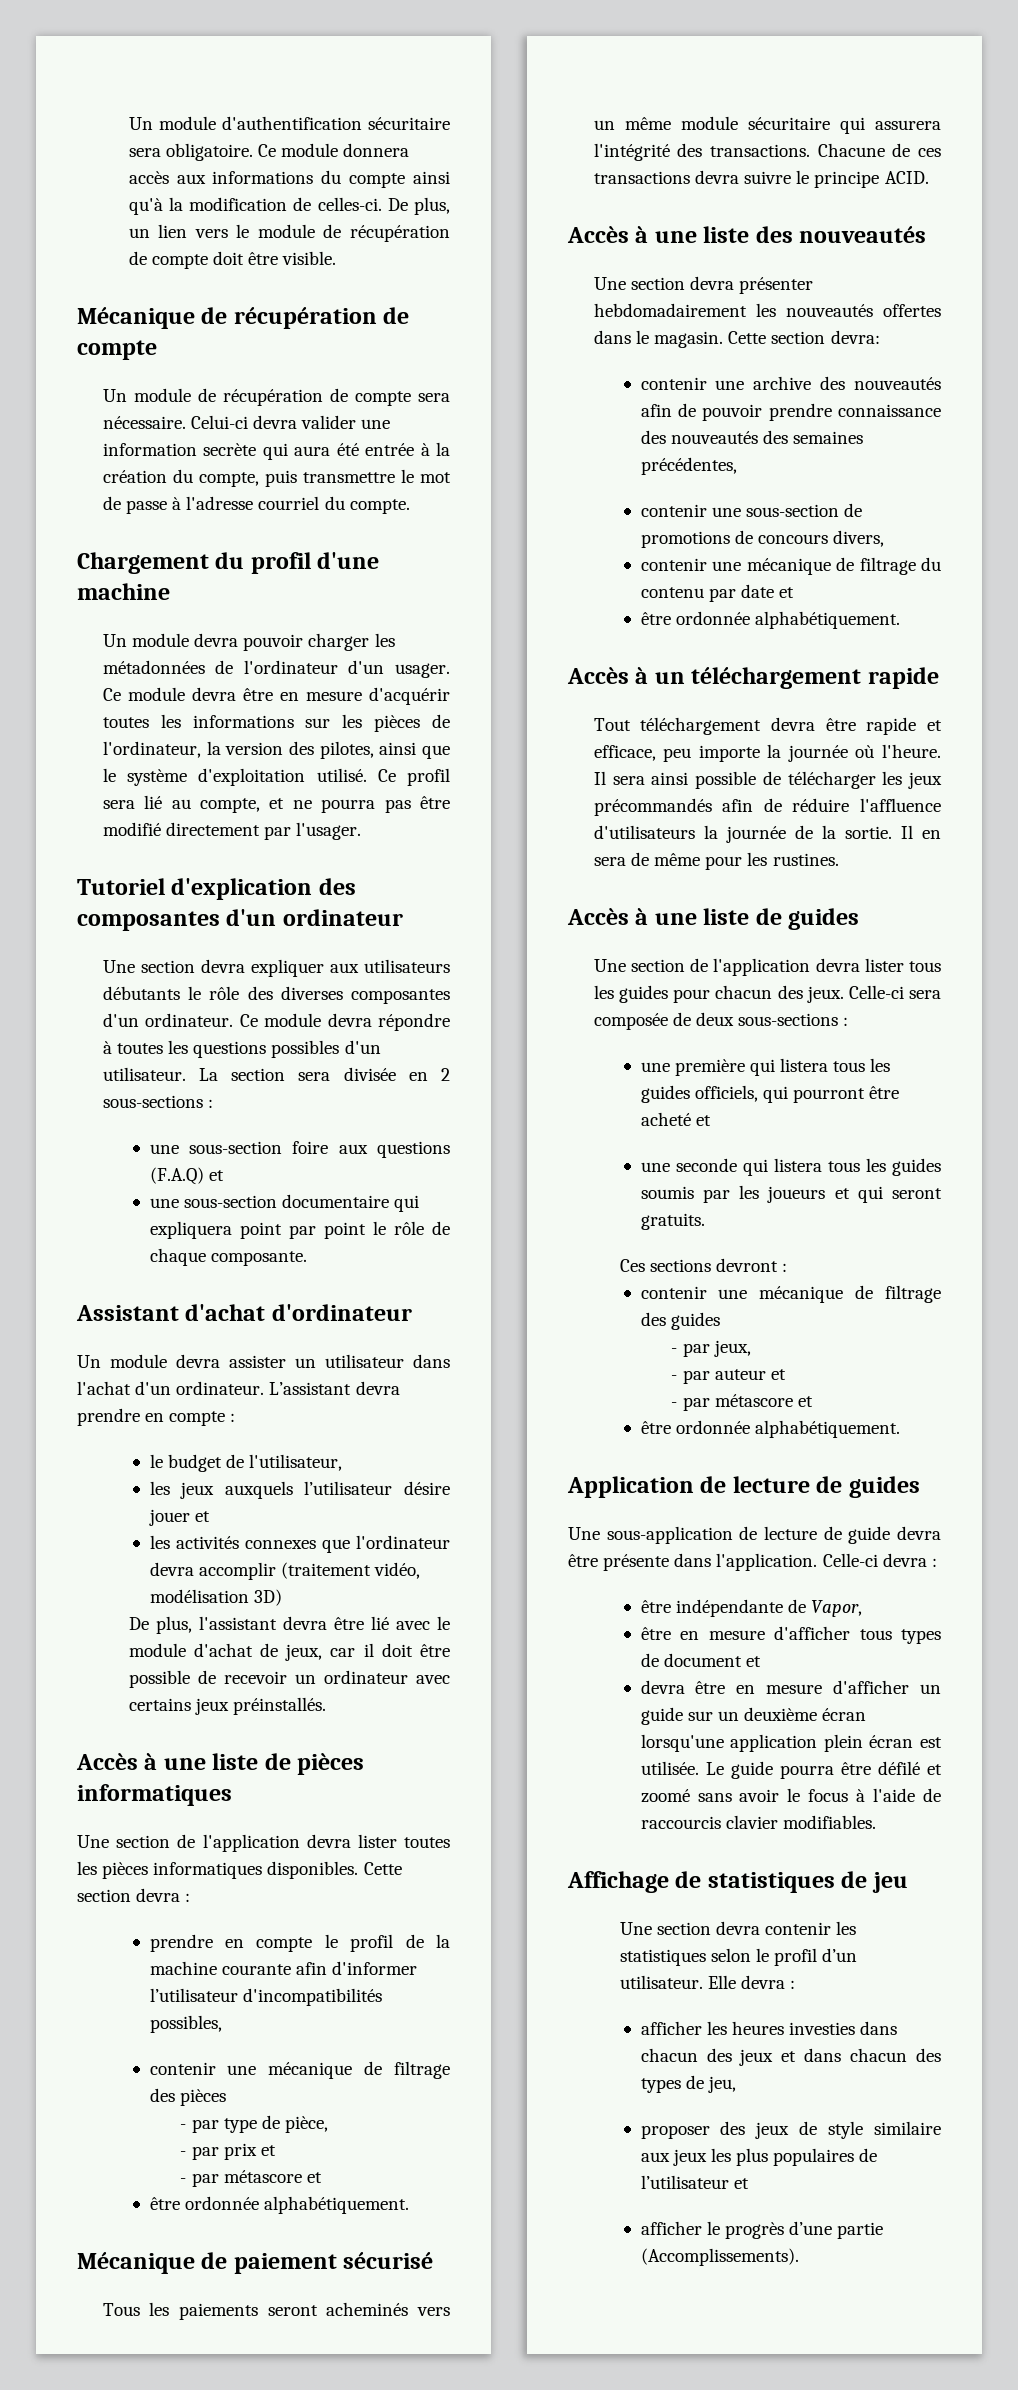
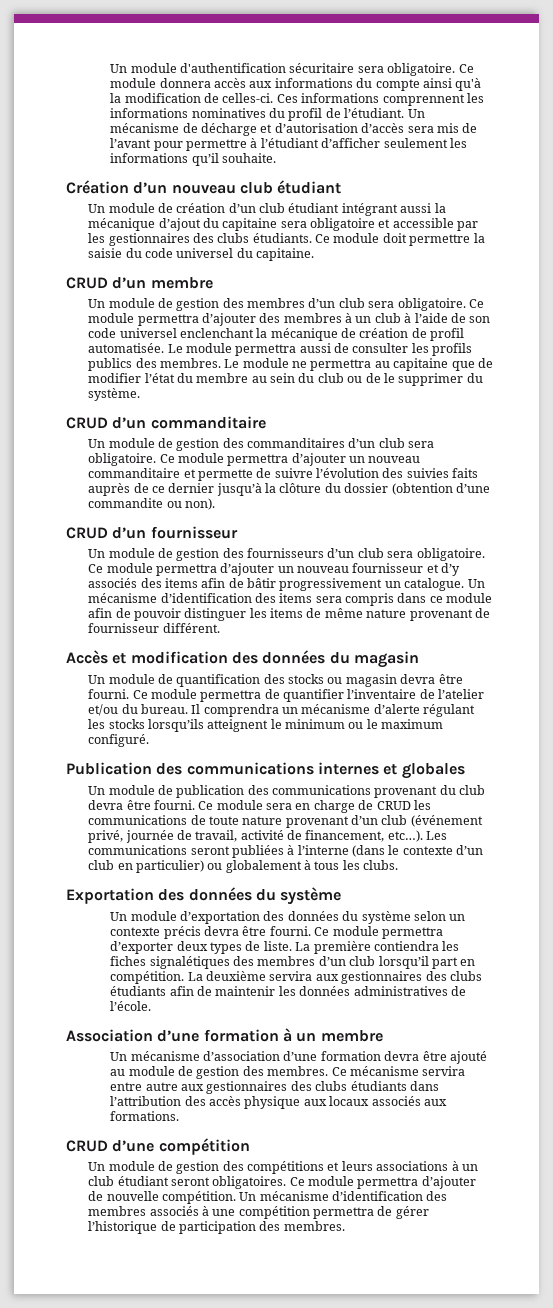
[387,197,450,215] [128,224,450,242] [128,251,337,269] [77,307,410,329] [77,340,157,360] [102,388,450,406] [102,415,391,429] [102,442,451,460] [102,469,451,487] [102,496,410,514] [77,552,380,574] [77,583,170,600] [102,633,395,651] [102,660,451,678] [102,687,450,705] [102,714,450,732] [102,741,450,759] [102,768,450,786] [102,795,450,813] [102,822,362,840] [77,878,356,900] [77,909,403,931] [102,959,450,977] [102,986,450,1004] [102,1013,451,1031] [102,1040,381,1058] [102,1067,450,1081] [102,1095,213,1108] [149,1141,451,1158] [149,1167,224,1185] [149,1194,419,1212] [149,1221,450,1239] [149,1248,307,1266] [76,1304,412,1321] [77,1354,450,1368] [77,1381,400,1395] [77,1408,236,1426] [149,1454,342,1472] [149,1481,451,1499] [148,1509,210,1526] [149,1535,451,1553] [149,1562,420,1580] [149,1589,282,1606] [128,1616,450,1634] [128,1643,451,1661] [128,1670,451,1688] [128,1697,326,1715] [76,1753,365,1775] [77,1784,232,1806] [77,1834,450,1852] [77,1861,402,1879] [77,1888,191,1902] [149,1934,450,1952] [149,1961,417,1975] [149,1988,382,2006] [149,2015,222,2033] [149,2061,451,2079] [149,2088,226,2106] [180,2115,328,2133] [180,2143,276,2160] [180,2170,322,2187] [149,2196,409,2214] [77,2252,434,2274] [102,2302,450,2320] [593,116,941,134] [593,143,941,161] [593,170,929,188] [567,226,927,243] [593,276,814,294] [593,303,941,317] [593,330,880,348] [640,376,941,390] [640,403,941,421] [640,430,863,444] [640,457,737,475] [640,503,862,517] [640,530,884,548] [640,557,941,575] [640,584,794,602] [640,611,900,629] [567,667,939,689] [593,717,942,735] [593,744,941,762] [593,771,942,789] [593,798,941,816] [593,825,941,843] [593,852,839,870] [567,908,860,930] [593,958,941,976] [593,985,941,1003] [593,1012,849,1030] [640,1058,891,1076] [640,1085,900,1103] [640,1112,711,1126] [640,1158,941,1176] [640,1185,942,1203] [640,1213,705,1230] [619,1258,788,1272] [640,1285,941,1303] [640,1312,720,1330] [671,1340,751,1357] [671,1369,786,1384] [671,1394,813,1411] [640,1420,900,1438] [567,1476,920,1498] [568,1526,941,1544] [568,1553,937,1571] [640,1599,862,1617] [640,1626,941,1644] [640,1653,761,1667] [640,1680,941,1694] [640,1707,867,1725] [640,1734,942,1752] [640,1761,942,1779] [640,1788,941,1803] [640,1815,876,1829] [567,1871,908,1893] [619,1921,857,1935] [619,1948,858,1966] [619,1975,796,1989] [640,2021,898,2035] [640,2048,941,2066] [640,2075,736,2093] [640,2121,941,2139] [640,2148,878,2166] [640,2175,749,2189] [640,2221,884,2239] [640,2248,799,2266] De plus, un lien vers le module de récupération de compte doit être visible. // Mécanique de récupération de compte // Un module de récupération de compte sera nécessaire. Celui-ci devra valider une information secrète qui aura été entrée à la création du compte, puis transmettre le mot de passe à l'adresse courriel du compte. // Chargement du profil d'une machine // Un module devra pouvoir charger les métadonnées de l'ordinateur d'un usager. Ce module devra être en mesure d'acquérir toutes les informations sur les pièces de l'ordinateur, la version des pilotes, ainsi que le système d'exploitation utilisé. Ce profil sera lié au compte, et ne pourra pas être modifié directement par l'usager. // Tutoriel d'explication des composantes d'un ordinateur // Une section devra expliquer aux utilisateurs débutants le rôle des diverses composantes d'un ordinateur. Ce module devra répondre à toutes les questions possibles d'un utilisateur. La section sera divisée en 2 sous-sections : // une sous-section foire aux questions (F.A.Q) et // une sous-section documentaire qui expliquera point par point le rôle de chaque composante. // Assistant d'achat d'ordinateur // Un module devra assister un utilisateur dans l'achat d'un ordinateur. L’assistant devra prendre en compte : // le budget de l'utilisateur, // les jeux auxquels l’utilisateur désire jouer et // les activités connexes que l'ordinateur devra accomplir (traitement vidéo, modélisation 3D) // De plus, l'assistant devra être lié avec le module d'achat de jeux, car il doit être possible de recevoir un ordinateur avec certains jeux préinstallés. // Accès à une liste de pièces informatiques // Une section de l'application devra lister toutes les pièces informatiques disponibles. Cette section devra : // prendre en compte le profil de la machine courante afin d'informer l’utilisateur d'incompatibilités possibles, // contenir une mécanique de filtrage des pièces // - par type de pièce, // - par prix et // - par métascore et // être ordonnée alphabétiquement. // Mécanique de paiement sécurisé // Tous les paiements seront acheminés vers un même module sécuritaire qui assurera l'intégrité des transactions. Chacune de ces transactions devra suivre le principe ACID. // Accès à une liste des nouveautés // Une section devra présenter hebdomadairement les nouveautés offertes dans le magasin. Cette section devra: // contenir une archive des nouveautés afin de pouvoir prendre connaissance des nouveautés des semaines précédentes, // contenir une sous-section de promotions de concours divers, // contenir une mécanique de filtrage du contenu par date et // être ordonnée alphabétiquement. // Accès à un téléchargement rapide // Tout téléchargement devra être rapide et efficace, peu importe la journée où l'heure. Il sera ainsi possible de télécharger les jeux précommandés afin de réduire l'affluence d'utilisateurs la journée de la sortie. Il en sera de même pour les rustines. // Accès à une liste de guides // Une section de l'application devra lister tous les guides pour chacun des jeux. Celle-ci sera composée de deux sous-sections : // une première qui listera tous les guides officiels, qui pourront être acheté et // une seconde qui listera tous les guides soumis par les joueurs et qui seront gratuits. // Ces sections devront : // contenir une mécanique de filtrage des guides // - par jeux, // - par auteur et // - par métascore et // être ordonnée alphabétiquement. // Application de lecture de guides // Une sous-application de lecture de guide devra être présente dans l'application. Celle-ci devra : // être indépendante de Vapor, // être en mesure d'afficher tous types de document et // devra être en mesure d'afficher un guide sur un deuxième écran lorsqu'une application plein écran est utilisée. Le guide pourra être défilé et zoomé sans avoir le focus à l'aide de raccourcis clavier modifiables. // Affichage de statistiques de jeu // Une section devra contenir les statistiques selon le profil d’un utilisateur. Elle devra : // afficher les heures investies dans chacun des jeux et dans chacun des types de jeu, // proposer des jeux de style similaire aux jeux les plus populaires de l’utilisateur et // afficher le progrès d’une partie (Accomplissements). -> [276,93,484,106] [110,108,425,121] [110,123,478,136] [110,138,467,151] [110,153,277,166] [66,180,342,194] [88,203,446,216] [88,218,479,231] [88,233,485,246] [88,248,315,261] [66,277,213,289] [88,298,484,311] [88,313,491,326] [88,328,465,341] [88,343,473,356] [88,358,493,371] [88,373,483,386] [88,388,141,401] [66,416,266,429] [88,438,435,451] [88,453,421,466] [88,468,479,481] [88,483,490,496] [88,498,215,510] [66,526,238,539] [88,548,485,561] [88,563,461,576] [88,578,485,591] [88,593,493,606] [88,608,490,621] [88,623,220,633] [66,650,419,668] [88,674,463,687] [88,689,485,702] [88,704,476,717] [88,719,444,732] [88,734,150,747] [66,762,465,779] [88,785,486,798] [88,800,431,813] [88,815,483,828] [88,830,448,843] [88,845,484,858] [88,860,399,873] [66,887,342,905] [110,911,466,924] [110,926,443,939] [110,941,460,954] [110,956,476,969] [110,971,482,984] [110,986,466,996] [110,1001,152,1011] [66,1028,383,1042] [110,1051,487,1064] [110,1066,466,1079] [110,1081,439,1094] [110,1096,447,1109] [110,1111,180,1121] [66,1138,250,1155] [88,1161,478,1174] [88,1176,476,1189] [88,1191,448,1204] [88,1206,429,1219] [88,1221,345,1234] Ces informations comprennent les informations nominatives du profil de l’étudiant. Un mécanisme de décharge et d’autorisation d’accès sera mis de l’avant pour permettre à l’étudiant d’afficher seulement les informations qu’il souhaite. // Création d’un nouveau club étudiant // Un module de création d’un club étudiant intégrant aussi la mécanique d’ajout du capitaine sera obligatoire et accessible par les gestionnaires des clubs étudiants. Ce module doit permettre la saisie du code universel du capitaine. // CRUD d’un membre // Un module de gestion des membres d’un club sera obligatoire. Ce module permettra d’ajouter des membres à un club à l’aide de son code universel enclenchant la mécanique de création de profil automatisée. Le module permettra aussi de consulter les profils publics des membres. Le module ne permettra au capitaine que de modifier l’état du membre au sein du club ou de le supprimer du système. // CRUD d’un commanditaire // Un module de gestion des commanditaires d’un club sera obligatoire. Ce module permettra d’ajouter un nouveau commanditaire et permette de suivre l’évolution des suivies faits auprès de ce dernier jusqu’à la clôture du dossier (obtention d’une commandite ou non). // CRUD d’un fournisseur // Un module de gestion des fournisseurs d’un club sera obligatoire. Ce module permettra d’ajouter un nouveau fournisseur et d’y associés des items afin de bâtir progressivement un catalogue. Un mécanisme d’identification des items sera compris dans ce module afin de pouvoir distinguer les items de même nature provenant de fournisseur différent. // Accès et modification des données du magasin // Un module de quantification des stocks ou magasin devra être fourni. Ce module permettra de quantifier l’inventaire de l’atelier et/ou du bureau. Il comprendra un mécanisme d’alerte régulant les stocks lorsqu’ils atteignent le minimum ou le maximum configuré. // Publication des communications internes et globales // Un module de publication des communications provenant du club devra être fourni. Ce module sera en charge de CRUD les communications de toute nature provenant d’un club (événement privé, journée de travail, activité de financement, etc…). Les communications seront publiées à l’interne (dans le contexte d’un club en particulier) ou globalement à tous les clubs. // Exportation des données du système // Un module d’exportation des données du système selon un contexte précis devra être fourni. Ce module permettra d’exporter deux types de liste. La première contiendra les fiches signalétiques des membres d’un club lorsqu’il part en compétition. La deuxième servira aux gestionnaires des clubs étudiants afin de maintenir les données administratives de l’école. // Association d’une formation à un membre // Un mécanisme d’association d’une formation devra être ajouté au module de gestion des membres. Ce mécanisme servira entre autre aux gestionnaires des clubs étudiants dans l’attribution des accès physique aux locaux associés aux formations. // CRUD d’une compétition // Un module de gestion des compétitions et leurs associations à un club étudiant seront obligatoires. Ce module permettra d’ajouter de nouvelle compétition. Un mécanisme d’identification des membres associés à une compétition permettra de gérer l’historique de participation des membres.

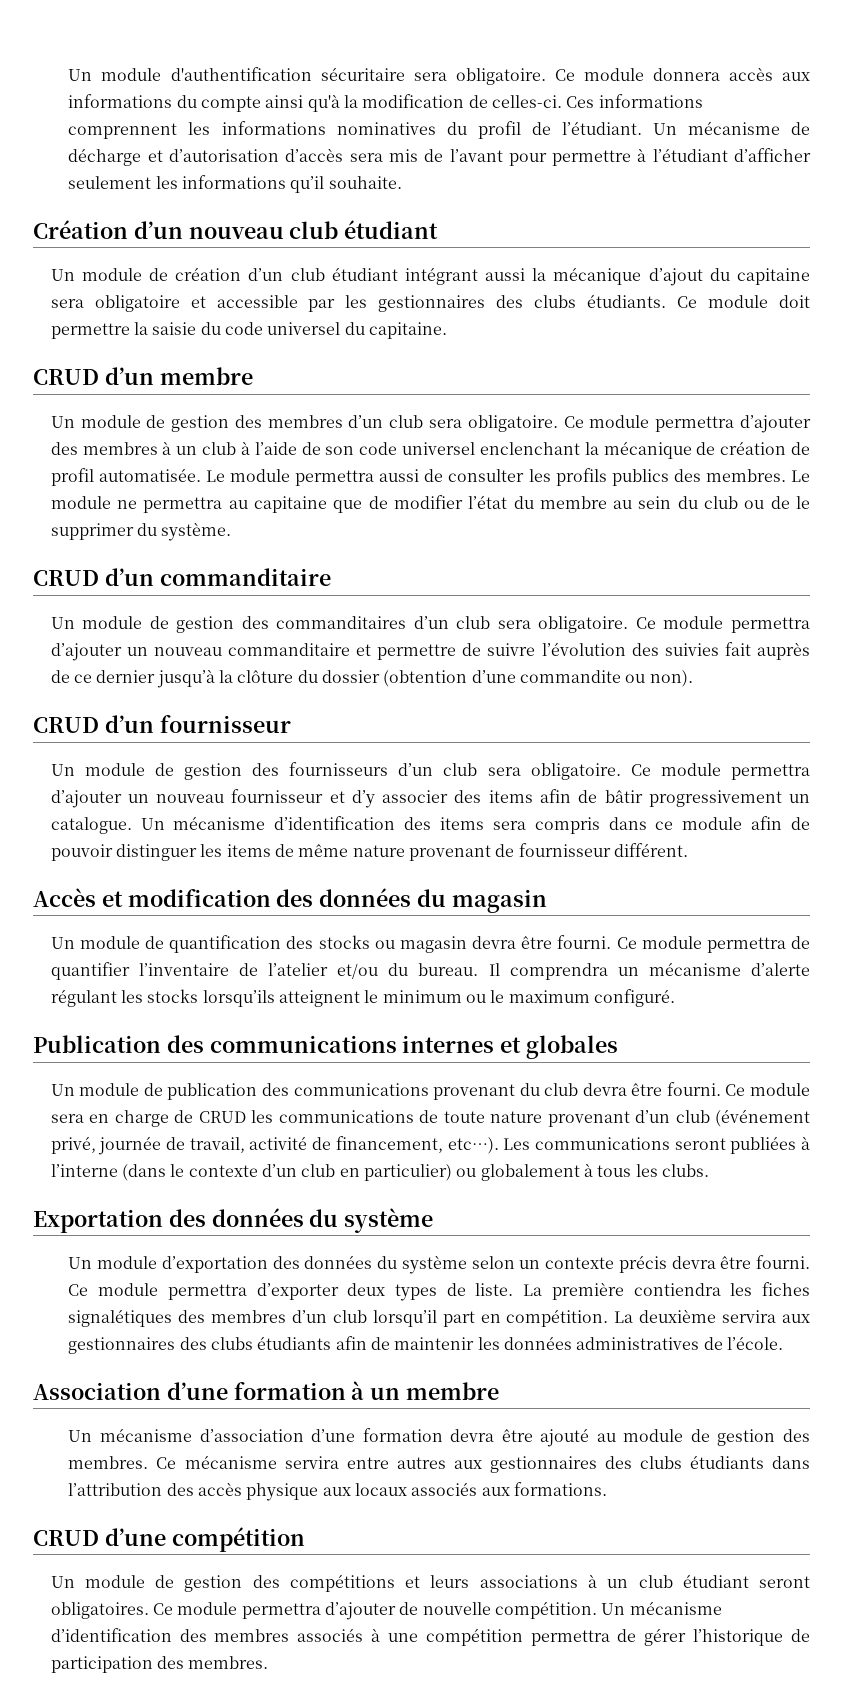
[197,469,253,481] permette -> [377,644,457,660] permettre
[452,468,479,478] faits -> [724,642,751,656] fait
[88,578,138,588] associés -> [382,790,449,803] associer
[145,1082,178,1091] autre -> [396,1457,446,1469] autres

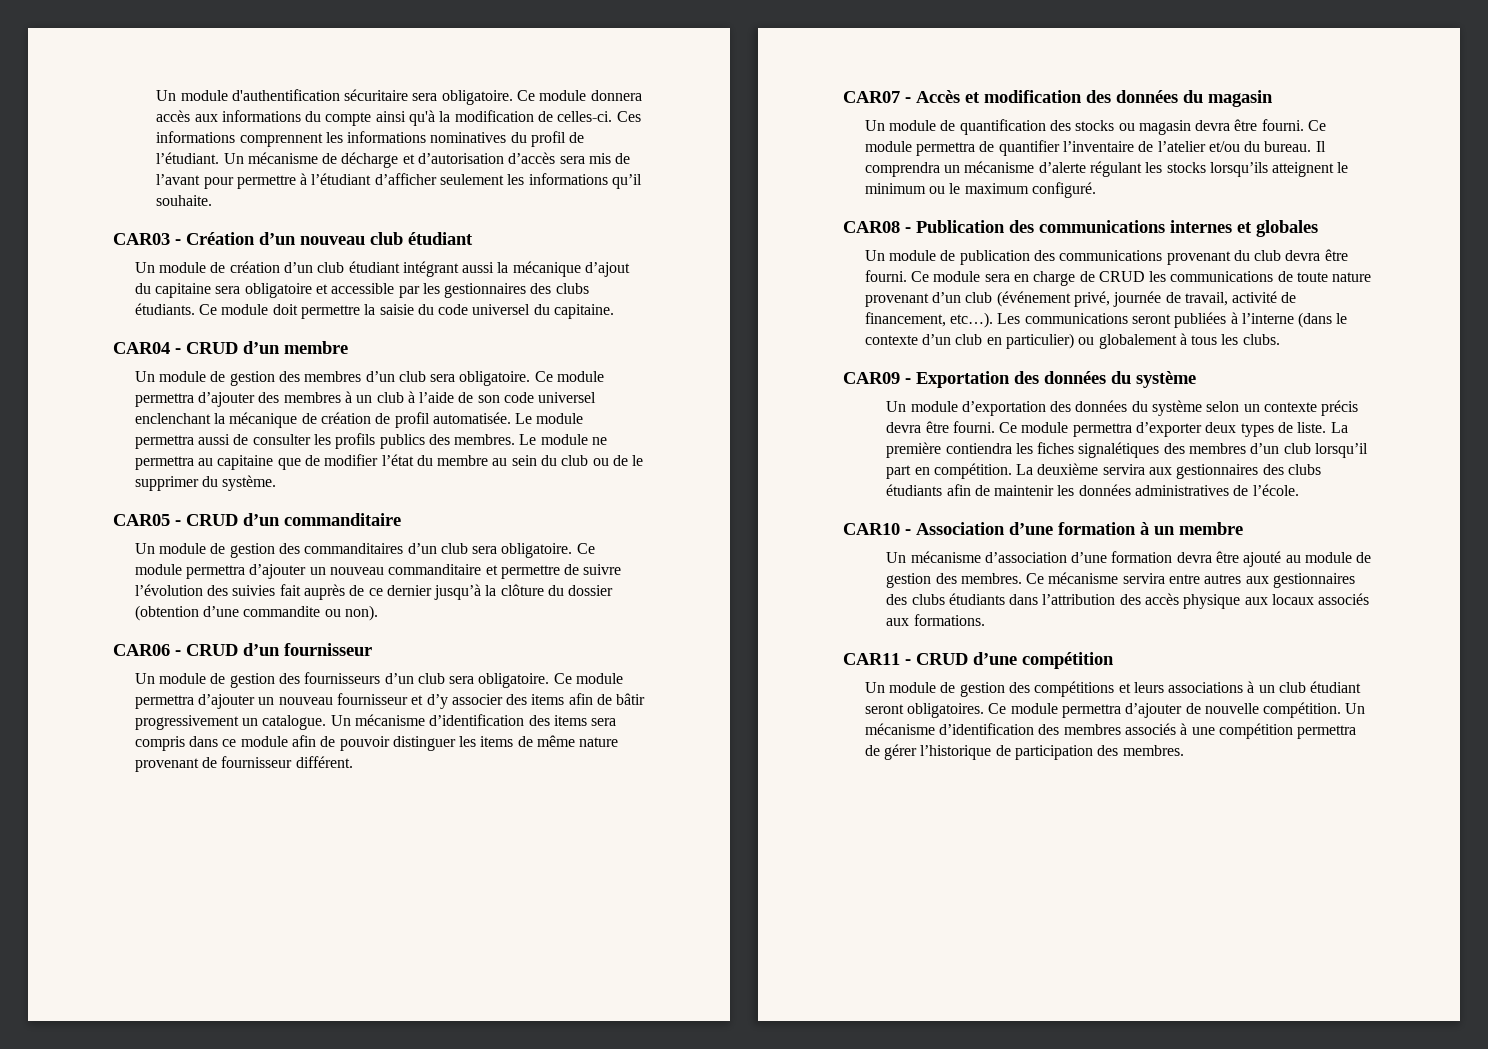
(402, 182) none -> [113,233,181,245] CAR03 -
(447, 330) none -> [113,342,181,354] CAR04 -
(232, 531) none -> [113,514,181,526] CAR05 -
(693, 678) none -> [113,644,181,656] CAR06 -
(688, 850) none -> [843,91,911,103] CAR07 -
(675, 998) none -> [843,221,911,233] CAR08 -
(709, 1170) none -> [843,372,911,384] CAR09 -
(783, 1343) none -> [843,523,911,535] CAR10 -
(607, 1489) none -> [843,653,911,665] CAR11 -

